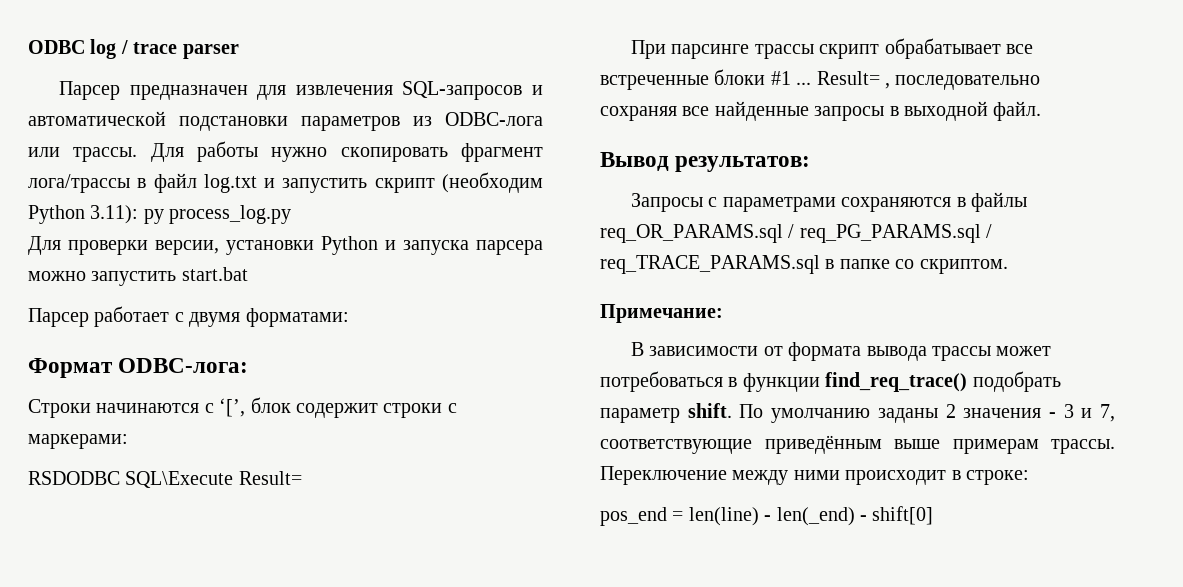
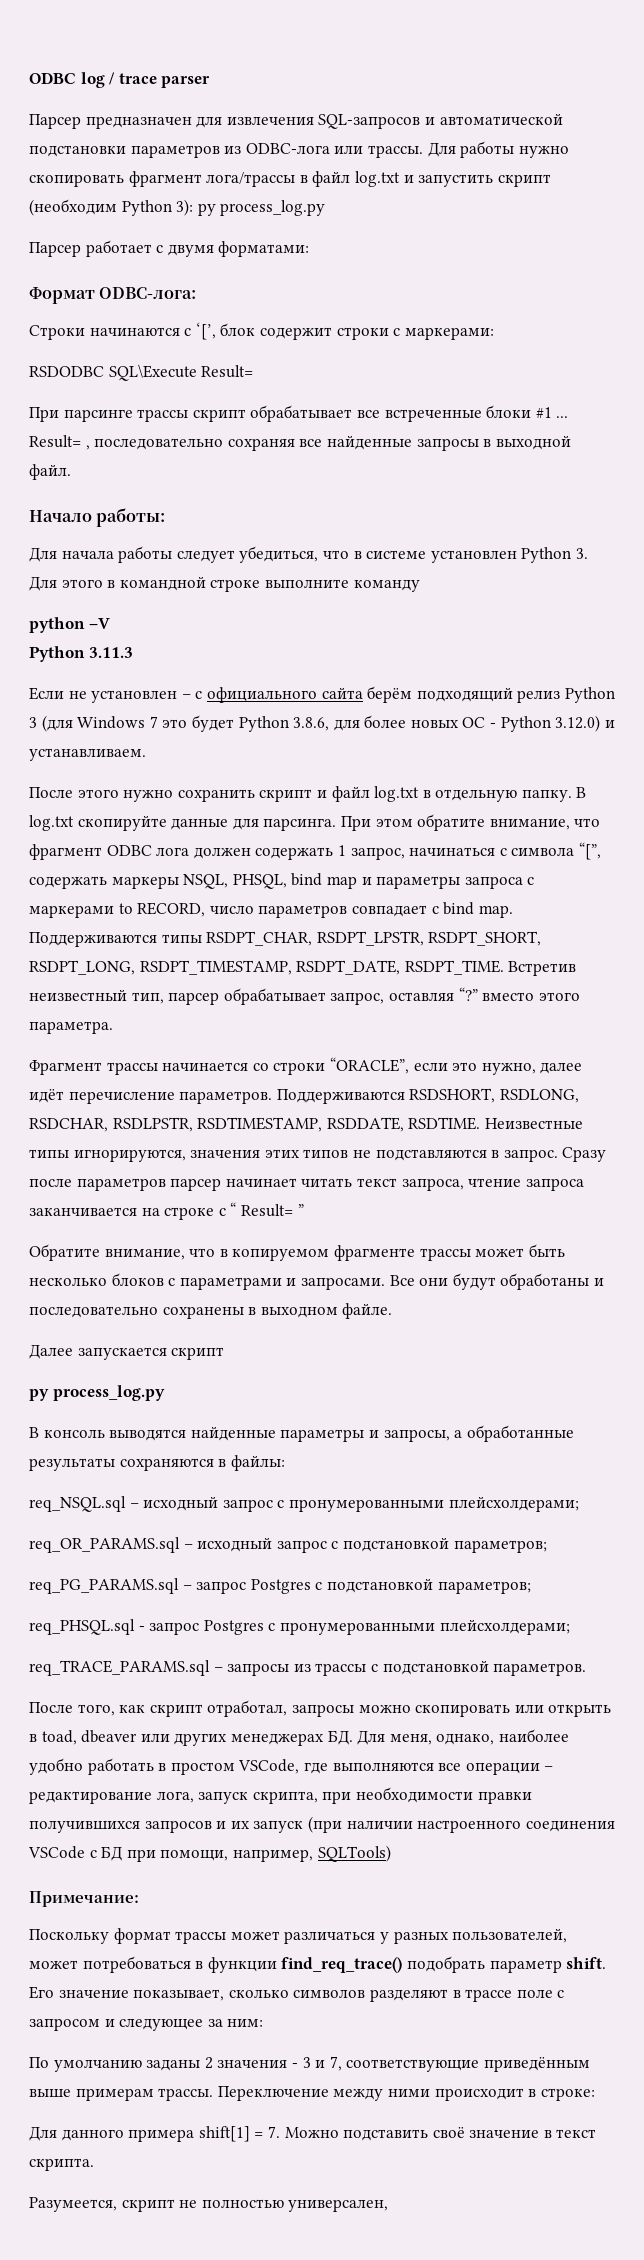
[90,205,292,224] [28,236,543,255] [28,267,248,286] 3.11): py process_log.py // Для проверки версии, установки Python и запуска парсера можно запустить start.bat -> [176,199,326,216] 3): py process_log.py
[600,152,811,172] [631,192,1028,212] [600,224,993,243] [600,255,1008,274] [600,304,723,323] [631,342,992,361] Вывод результатов: // Запросы с параметрами сохраняются в файлы req_OR_PARAMS.sql / req_PG_PARAMS.sql / req_TRACE_PARAMS.sql в папке со скриптом. // Примечание: // В зависимости от формата вывода трассы -> [29,508,166,527] [29,546,588,563] [29,576,420,592] [29,617,110,633] [29,646,133,662] [29,686,615,703] [29,715,615,732] [29,748,146,761] [29,786,587,802] [29,814,601,831] [29,842,601,860] [29,873,535,889] [29,902,513,918] [29,931,542,947] [29,960,577,976] [29,987,580,1005] [29,1021,113,1034] [29,1057,583,1075] [29,1088,579,1104] [29,1117,583,1132] [29,1147,607,1162] [29,1178,584,1191] [29,1202,304,1220] [29,1244,565,1261] [29,1273,604,1290] [29,1303,393,1319] [29,1344,225,1360] [29,1385,165,1401] [29,1425,574,1442] [29,1455,285,1471] [29,1496,579,1512] [29,1537,547,1553] [29,1578,531,1594] [29,1619,570,1635] [29,1660,587,1676] [29,1700,612,1717] [29,1729,569,1746] [29,1758,554,1775] [29,1787,532,1804] [29,1816,615,1833] [28,1845,391,1862] [29,1891,139,1907] [29,1928,568,1944] Начало работы: // Для начала работы следует убедиться, что в системе установлен Python 3. Для этого в командной строке выполните команду // python –V // Python 3.11.3 // Если не установлен – с официального сайта берём подходящий релиз Python 3 (для Windows 7 это будет Python 3.8.6, для более новых ОС - Python 3.12.0) и устанавливаем. // После этого нужно сохранить скрипт и файл log.txt в отдельную папку. В log.txt скопируйте данные для парсинга. При этом обратите внимание, что фрагмент ODBC лога должен содержать 1 запрос, начинаться с символа “[”, содержать маркеры NSQL, PHSQL, bind map и параметры запроса с маркерами to RECORD, число параметров совпадает с bind map. Поддерживаются типы RSDPT_CHAR, RSDPT_LPSTR, RSDPT_SHORT, RSDPT_LONG, RSDPT_TIMESTAMP, RSDPT_DATE, RSDPT_TIME. Встретив неизвестный тип, парсер обрабатывает запрос, оставляя “?” вместо этого параметра. // Фрагмент трассы начинается со строки “ORACLE”, если это нужно, далее идёт перечисление параметров. Поддерживаются RSDSHORT, RSDLONG, RSDCHAR, RSDLPSTR, RSDTIMESTAMP, RSDDATE, RSDTIME. Неизвестные типы игнорируются, значения этих типов не подставляются в запрос. Сразу после параметров парсер начинает читать текст запроса, чтение запроса заканчивается на строке с “ Result= ” // Обратите внимание, что в копируемом фрагменте трассы может быть несколько блоков с параметрами и запросами. Все они будут обработаны и последовательно сохранены в выходном файле. // Далее запускается скрипт // py process_log.py // В консоль выводятся найденные параметры и запросы, а обработанные результаты сохраняются в файлы: // req_NSQL.sql – исходный запрос с пронумерованными плейсхолдерами; // req_OR_PARAMS.sql – исходный запрос с подстановкой параметров; // req_PG_PARAMS.sql – запрос Postgres с подстановкой параметров; // req_PHSQL.sql - запрос Postgres с пронумерованными плейсхолдерами; // req_TRACE_PARAMS.sql – запросы из трассы с подстановкой параметров. // После того, как скрипт отработал, запросы можно скопировать или открыть в toad, dbeaver или других менеджерах БД. Для меня, однако, наиболее удобно работать в простом VSCode, где выполняются все операции – редактирование лога, запуск скрипта, при необходимости правки получившихся запросов и их запуск (при наличии настроенного соединения VSCode с БД при помощи, например, SQLTools) // Примечание: // Поскольку формат трассы может различаться у разных пользователей,
(732, 410) none -> [29,1986,565,2002] [29,2018,264,2031] Его значение показывает, сколько символов разделяют в трассе поле с запросом и следующее за ним: //
[600,506,934,526] pos_end = len(line) - len(_end) - shift[0] -> [29,2126,597,2142] [29,2158,94,2171] [29,2197,389,2212] Для данного примера shift[1] = 7. Можно подставить своё значение в текст скрипта. // Разумеется, скрипт не полностью универсален,

